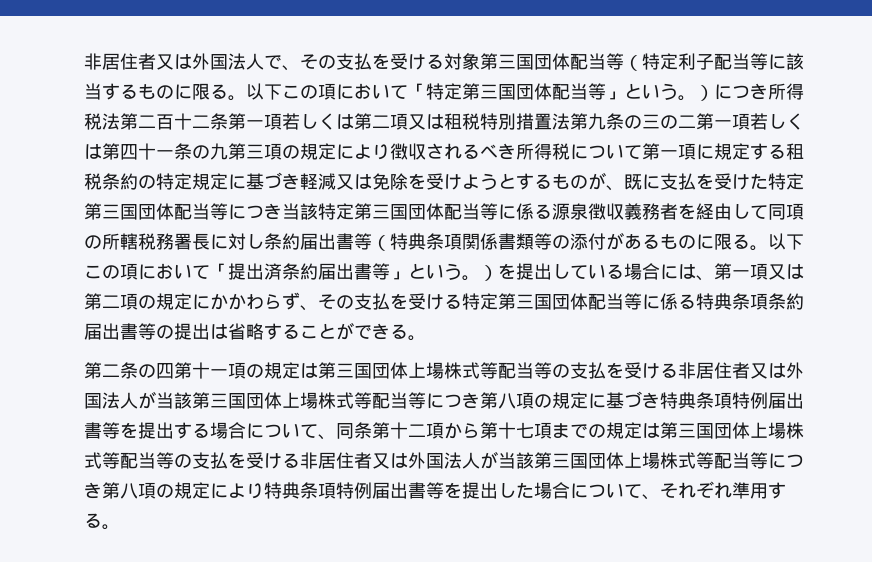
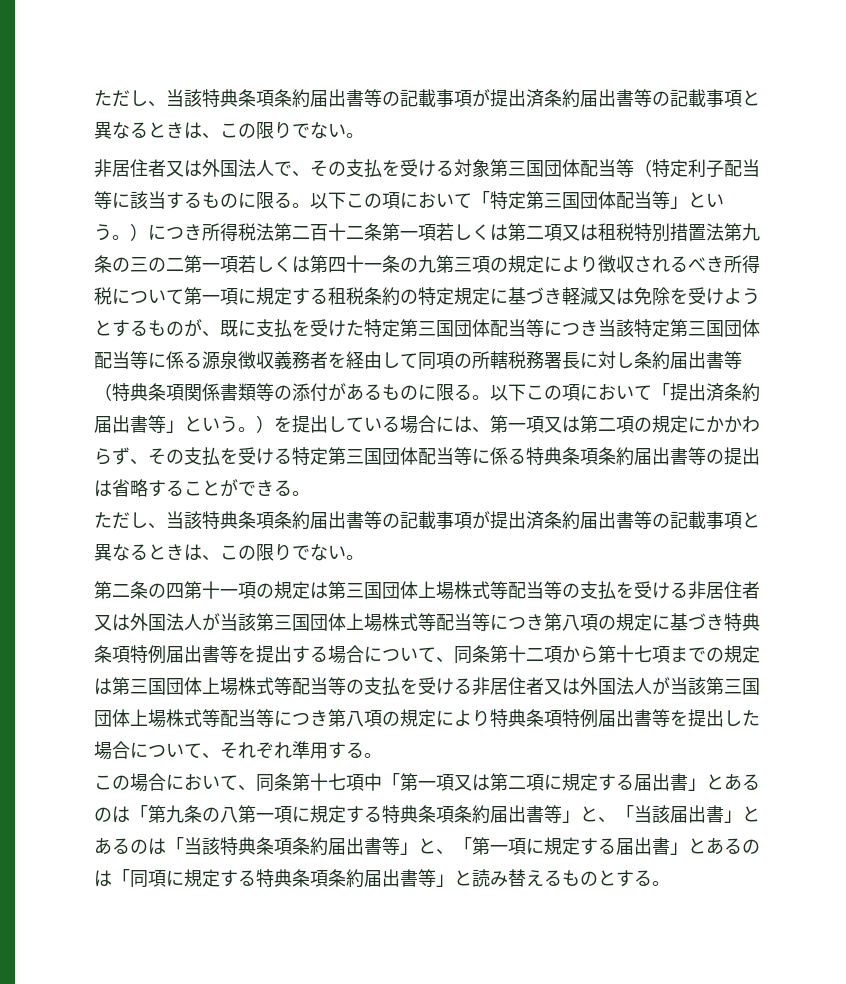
(84, 61) none -> [94,89,761,108] [94,121,365,139] ただし、当該特典条項条約届出書等の記載事項が提出済条約届出書等の記載事項と異なるときは、この限りでない。 //
(427, 338) none -> [94,511,761,530] [94,543,365,561] // ただし、当該特典条項条約届出書等の記載事項が提出済条約届出書等の記載事項と異なるときは、この限りでない。
(121, 527) none -> [94,773,761,792] [94,805,761,824] [94,837,761,856] [94,869,671,888] // この場合において、同条第十七項中「第一項又は第二項に規定する届出書」とあるのは「第九条の八第一項に規定する特典条項条約届出書等」と、「当該届出書」とあるのは「当該特典条項条約届出書等」と、「第一項に規定する届出書」とあるのは「同項に規定する特典条項条約届出書等」と読み替えるものとする。

